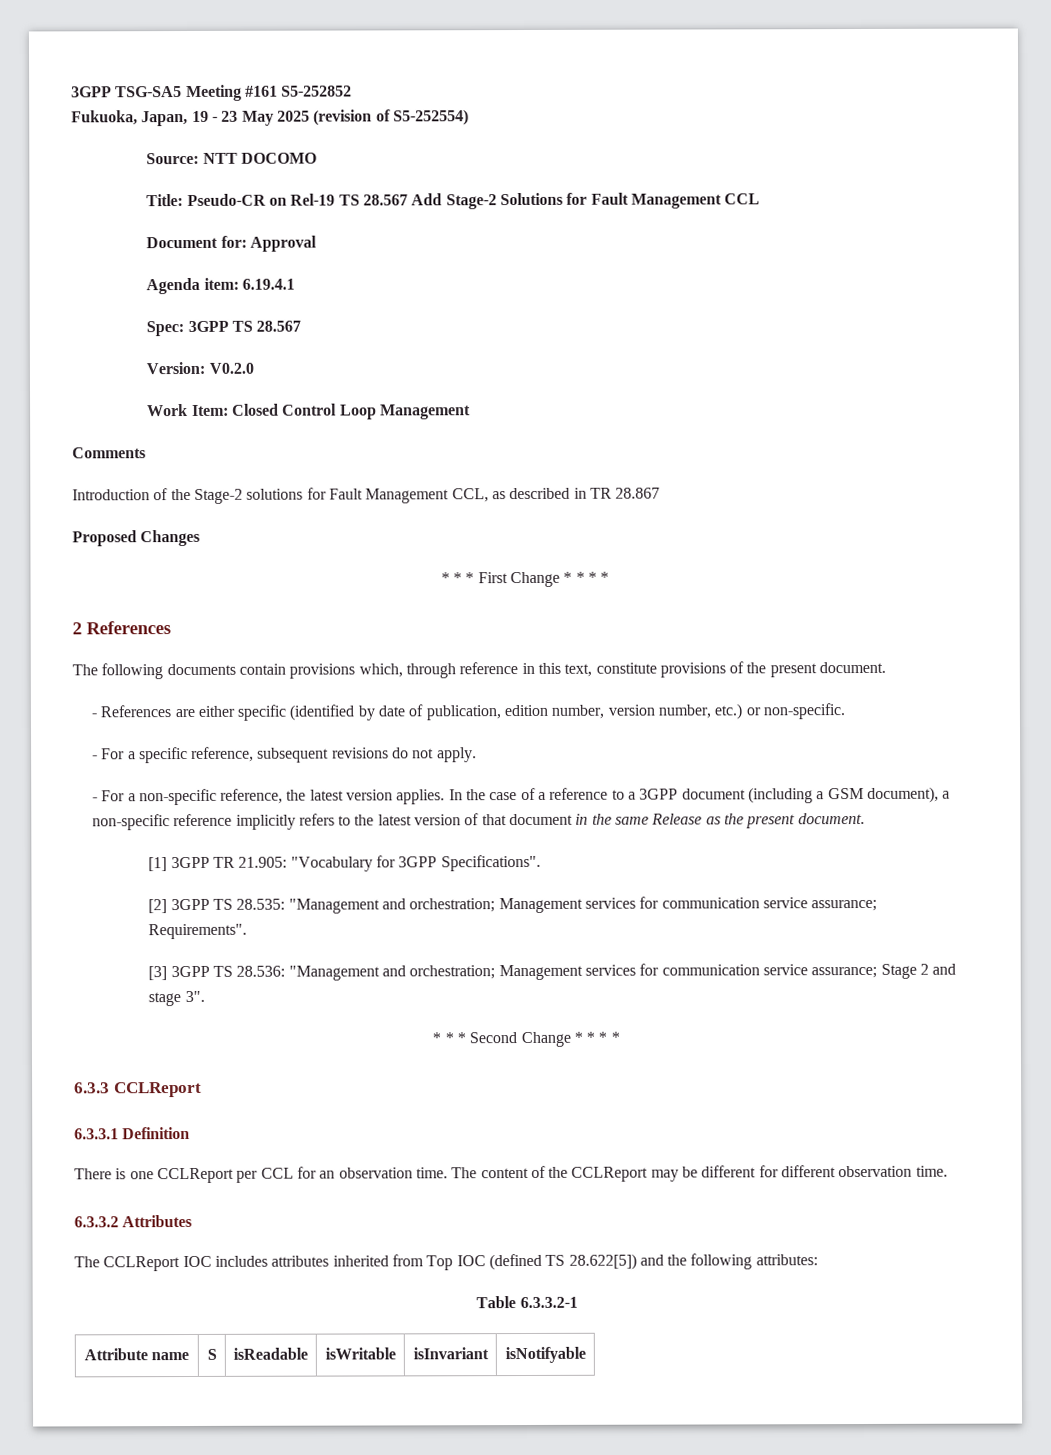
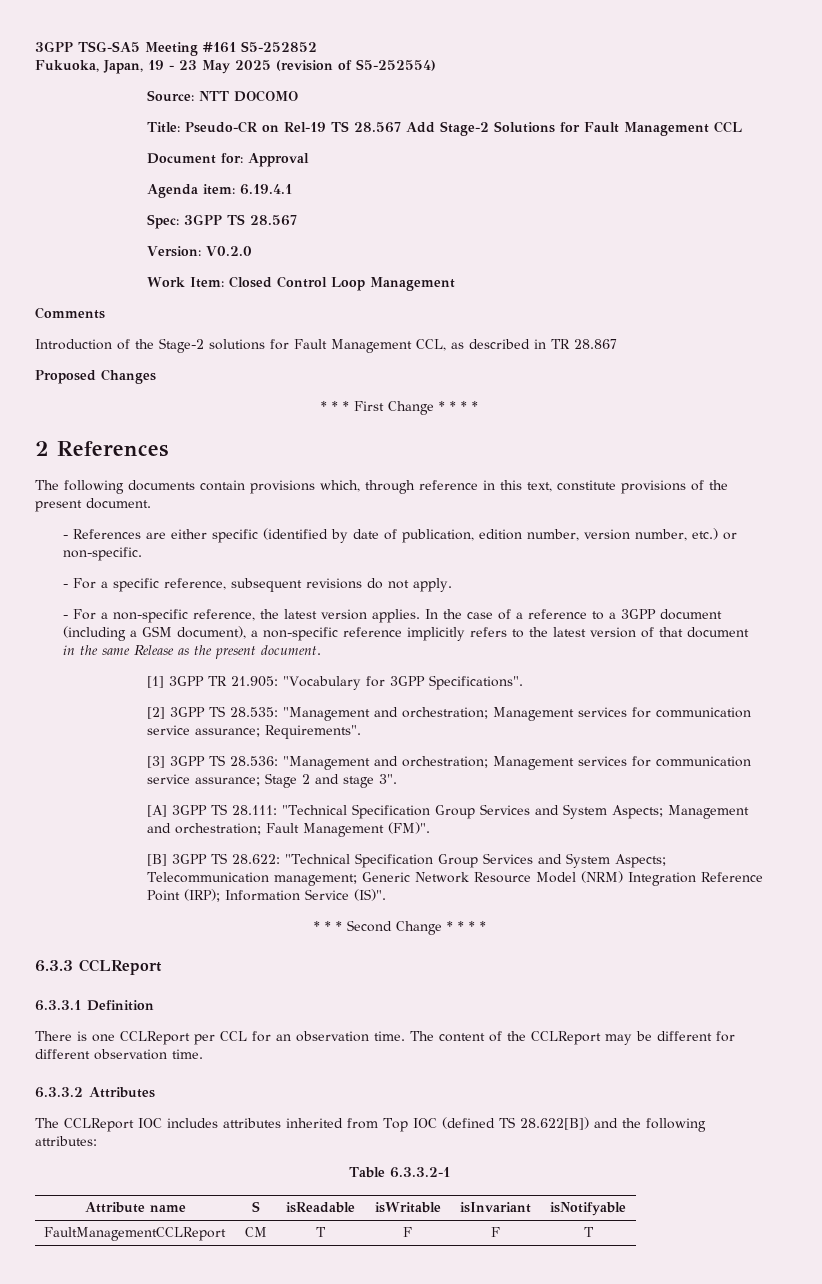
(205, 996) none -> [146,804,749,819] [146,822,430,837] [146,853,666,868] [146,871,763,886] [146,889,386,902] // [A] 3GPP TS 28.111: "Technical Specification Group Services and System Aspects; Management and orchestration; Fault Management (FM)". // [B] 3GPP TS 28.622: "Technical Specification Group Services and System Aspects; Telecommunication management; Generic Network Resource Model (NRM) Integration Reference Point (IRP); Information Service (IS)".
[568,1253,637,1270] 28.622[5]) -> [519,1117,589,1130] 28.622[B])
(586, 1355) none -> [44,1227,227,1241] [245,1227,267,1237] [315,1227,326,1237] [402,1227,412,1237] [490,1227,500,1237] [583,1227,594,1237] // FaultManagementCCLReport | CM | T | F | F | T

